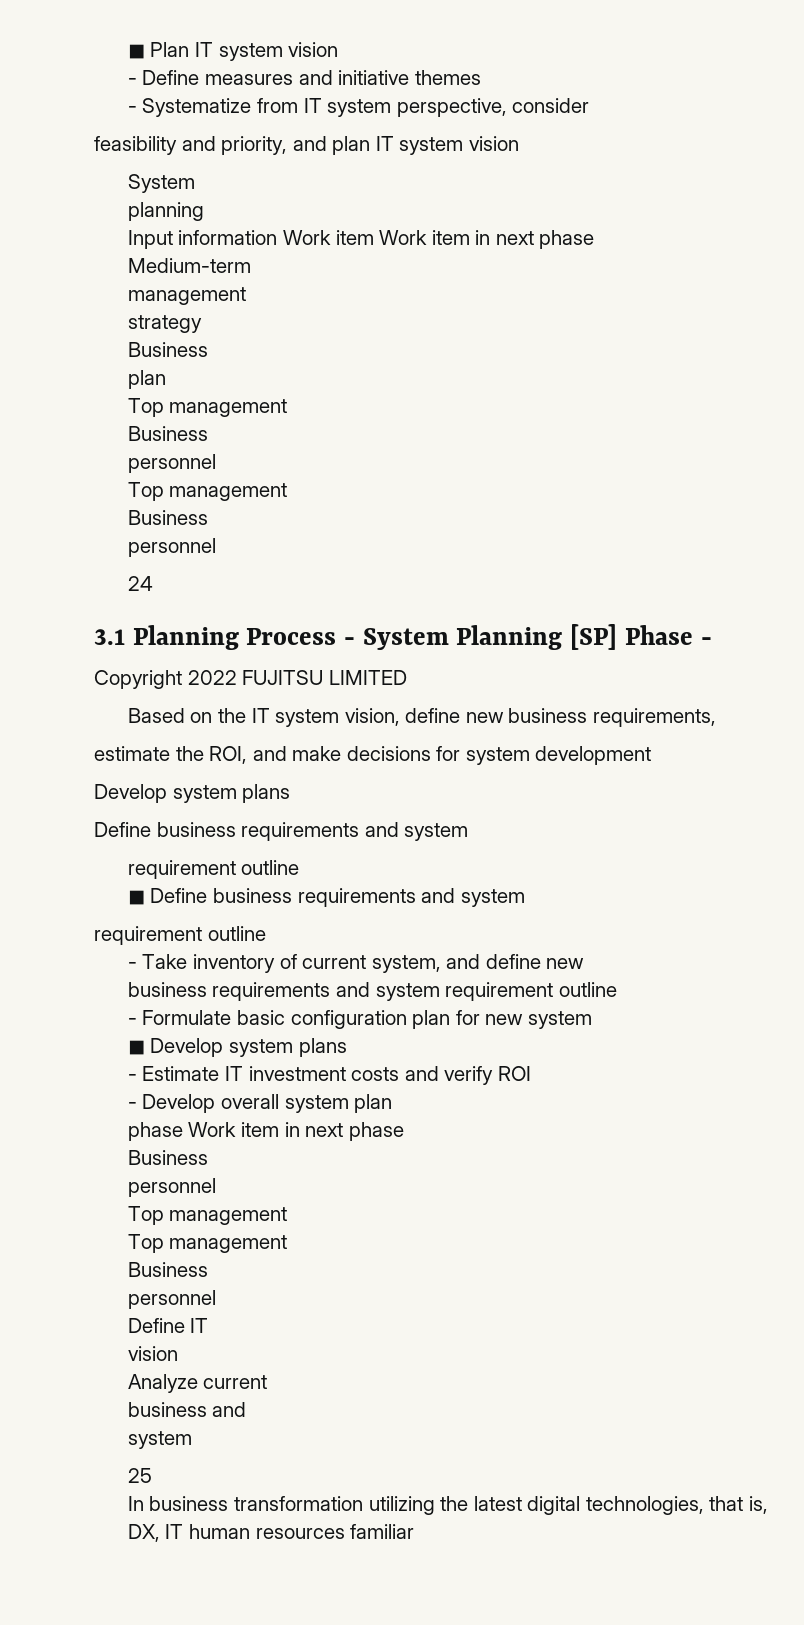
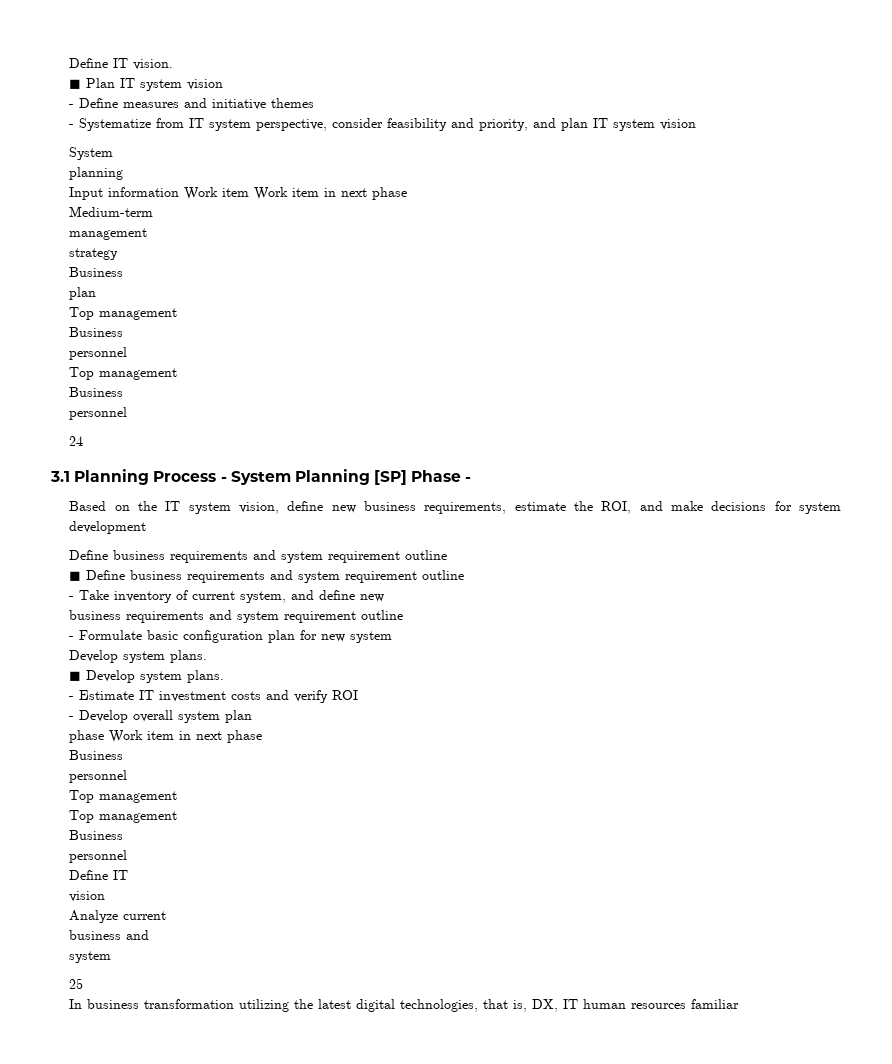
(127, 51) none -> [69,58,174,70] Define IT vision. //
(590, 105) // -> (384, 123) none
[94,670,407,689] // Copyright 2022 FUJITSU LIMITED -> (472, 479) none
(716, 717) // -> (507, 508) none
[94,784,291,803] [94,822,469,841] // Develop system plans // Define business requirements and system // -> [69,550,324,563] // Define business requirements and system
(525, 898) // -> (341, 577) none
(592, 1020) none -> [69,650,208,663] // Develop system plans.
[298,1038,347,1057] plans -> [187,670,225,683] plans.

